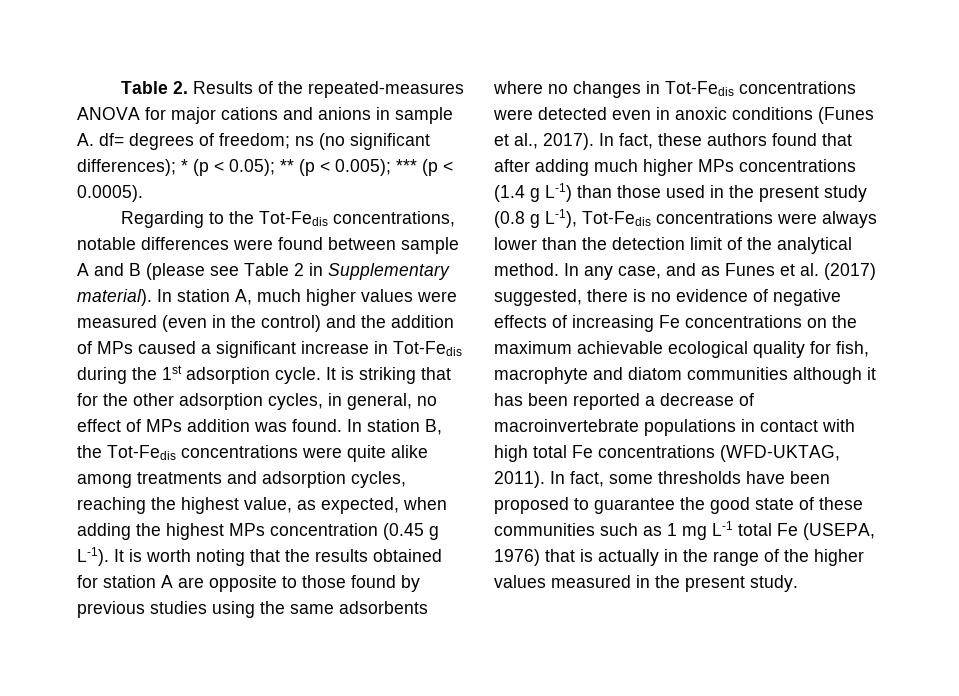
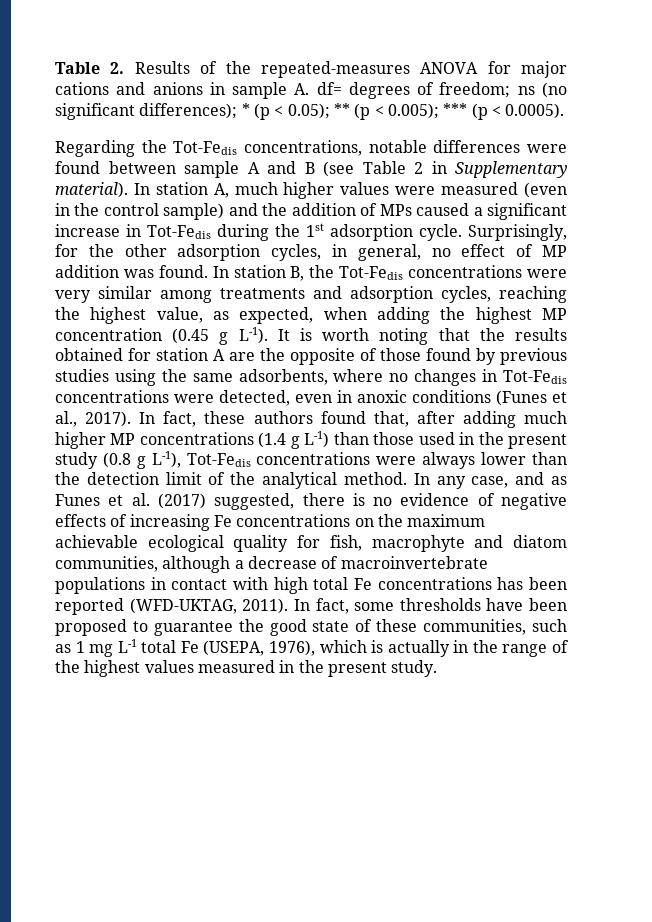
[209,212,225,224] to -> (135, 148) none
[146,263,239,280] (please see -> [323,161,354,177] (see
[261,315,321,332] control) -> [103,203,225,220] control sample)
[326,367,451,384] It is striking that -> [468,224,567,241] Surprisingly,
[146,419,182,432] MPs -> [542,245,567,257] MP
[347,445,428,462] quite alike -> [55,286,152,303] very similar
[229,523,265,536] MPs -> [542,308,567,320] MP
[209,575,297,592] opposite to -> [260,348,377,365] the opposite of
[339,601,428,614] adsorbents -> [238,369,328,385] adsorbents,
[538,107,607,120] detected -> [219,390,290,406] detected,
[822,133,852,146] that -> [373,411,409,427] that,
[698,159,734,172] MPs -> [110,433,136,445] MP
[687,367,876,384] [494,393,640,410] communities although it has been reported -> [55,556,231,573] communities, although
(715, 451) none -> [497,577,567,590] [55,598,124,615] has been reported
[494,523,595,536] communities -> [423,619,527,635] communities,
[494,549,575,566] 1976) that -> [269,640,367,656] 1976), which
[814,549,864,566] higher -> [84,660,141,677] highest

